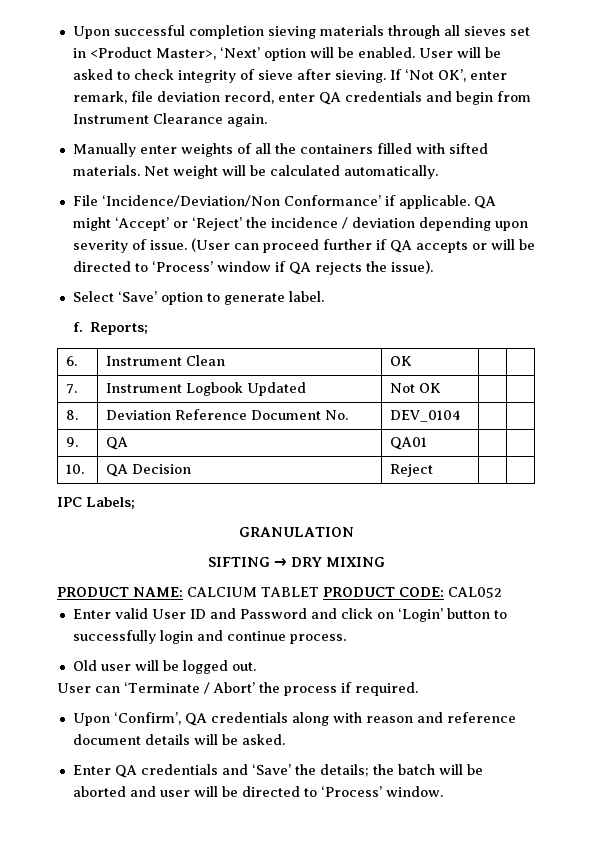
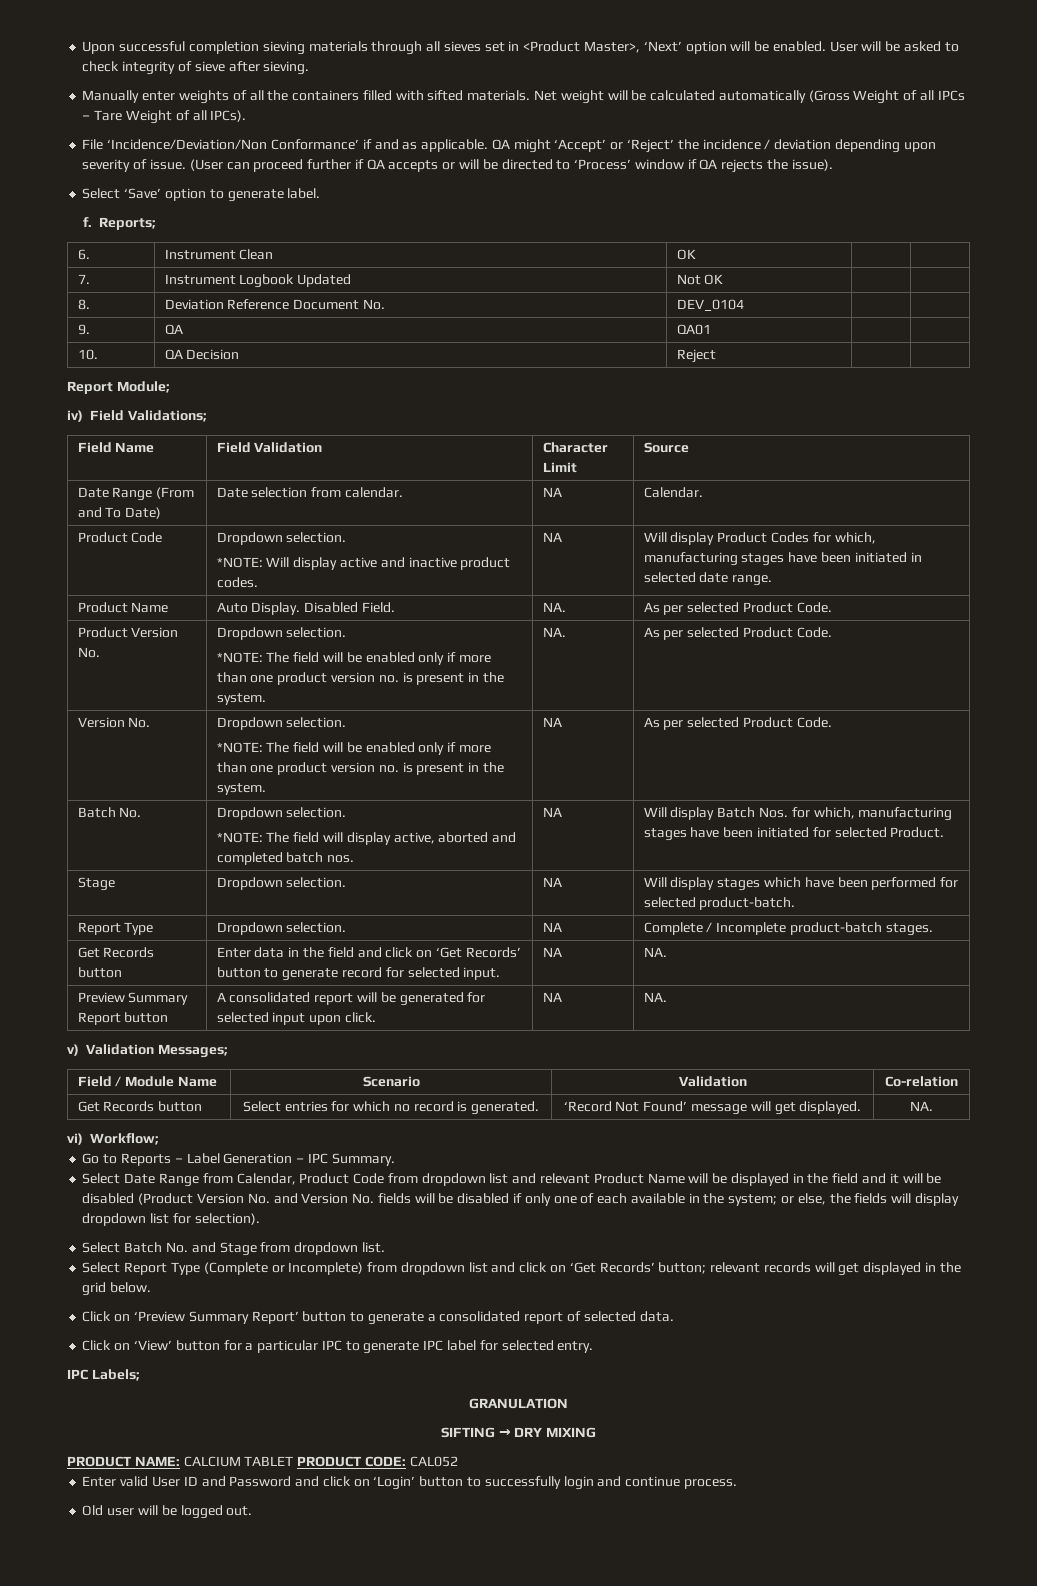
[389,69,507,82] [72,91,531,105] [72,113,267,127] If ‘Not OK’, enter remark, file deviation record, enter QA credentials and begin from Instrument Clearance again. -> (310, 68) none
[343,165,438,179] automatically. -> [718,90,965,104] [82,110,247,124] automatically (Gross Weight of all IPCs – Tare Weight of all IPCs).
(396, 200) none -> [374,139,418,150] and as
(434, 470) none -> [67,381,170,394] [67,410,207,422] [77,442,155,453] [216,442,323,453] [542,442,608,453] [542,462,577,473] [643,442,689,453] [77,487,195,501] [77,507,162,519] [216,487,403,498] [542,487,562,497] [643,487,703,498] [77,532,163,543] [216,532,347,545] [216,557,511,570] [216,577,258,588] [542,532,562,542] [643,532,876,545] [643,552,922,566] [643,572,773,586] [77,602,169,613] [216,602,395,615] [542,602,566,612] [643,602,832,615] [77,627,179,638] [77,647,100,658] [216,627,347,640] [216,652,491,665] [216,672,504,685] [216,693,266,705] [542,627,566,637] [643,627,832,640] [77,717,151,728] [216,717,347,730] [216,742,491,755] [216,762,504,775] [216,783,266,795] [542,717,562,727] [643,717,832,730] [77,807,142,818] [216,807,347,820] [216,832,517,845] [216,852,355,865] [542,807,562,817] [643,807,953,821] [643,827,945,841] [77,877,115,891] [216,877,347,890] [542,877,562,887] [643,877,959,891] [643,897,796,910] [77,922,154,935] [216,922,347,935] [542,922,562,932] [643,922,933,936] [77,947,155,958] [77,967,122,978] [216,947,521,958] [216,967,501,981] [542,947,562,957] [643,947,667,957] [77,992,189,1005] [77,1012,169,1025] [216,992,486,1006] [216,1012,376,1025] [542,992,562,1002] [643,992,667,1002] [67,1044,228,1058] [77,1076,217,1087] [362,1076,420,1087] [678,1076,747,1087] [885,1076,958,1087] [77,1101,203,1112] [242,1101,540,1115] [563,1101,862,1115] [910,1101,933,1111] [67,1133,159,1145] [82,1153,395,1166] [82,1173,942,1187] [82,1193,959,1206] [82,1213,260,1226] [82,1242,385,1256] [82,1262,961,1276] [82,1282,152,1296] [82,1311,674,1325] [82,1340,594,1354] // Report Module; // iv) Field Validations; // Field Name | Field Validation | Character Limit | Source // Date Range (From and To Date) | Date selection from calendar. | NA | Calendar. // Product Code | Dropdown selection. // *NOTE: Will display active and inactive product codes. | NA | Will display Product Codes for which, manufacturing stages have been initiated in selected date range. // Product Name | Auto Display. Disabled Field. | NA. | As per selected Product Code. // Product Version No. | Dropdown selection. // *NOTE: The field will be enabled only if more than one product version no. is present in the system. | NA. | As per selected Product Code. // Version No. | Dropdown selection. // *NOTE: The field will be enabled only if more than one product version no. is present in the system. | NA | As per selected Product Code. // Batch No. | Dropdown selection. // *NOTE: The field will display active, aborted and completed batch nos. | NA | Will display Batch Nos. for which, manufacturing stages have been initiated for selected Product. // Stage | Dropdown selection. | NA | Will display stages which have been performed for selected product-batch. // Report Type | Dropdown selection. | NA | Complete / Incomplete product-batch stages. // Get Records button | Enter data in the field and click on ‘Get Records’ button to generate record for selected input. | NA | NA. // Preview Summary Report button | A consolidated report will be generated for selected input upon click. | NA | NA. // v) Validation Messages; // Field / Module Name | Scenario | Validation | Co-relation // Get Records button | Select entries for which no record is generated. | ‘Record Not Found’ message will get displayed. | NA. // vi) Workflow; // Go to Reports – Label Generation – IPC Summary. // Select Date Range from Calendar, Product Code from dropdown list and relevant Product Name will be displayed in the field and it will be disabled (Product Version No. and Version No. fields will be disabled if only one of each available in the system; or else, the fields will display dropdown list for selection). // Select Batch No. and Stage from dropdown list. // Select Report Type (Complete or Incomplete) from dropdown list and click on ‘Get Records’ button; relevant records will get displayed in the grid below. // Click on ‘Preview Summary Report’ button to generate a consolidated report of selected data. // Click on ‘View’ button for a particular IPC to generate IPC label for selected entry.
[57,682,418,696] [72,712,516,726] [72,734,285,745] [72,764,483,778] [72,786,443,797] // User can ‘Terminate / Abort’ the process if required. // Upon ‘Confirm’, QA credentials along with reason and reference document details will be asked. // Enter QA credentials and ‘Save’ the details; the batch will be aborted and user will be directed to ‘Process’ window. -> (253, 1511) none

